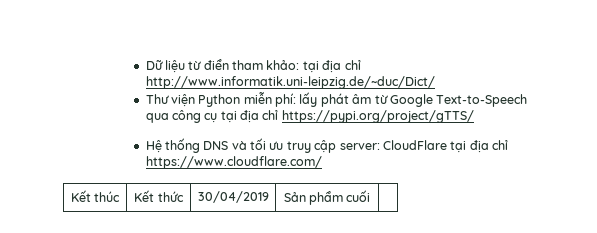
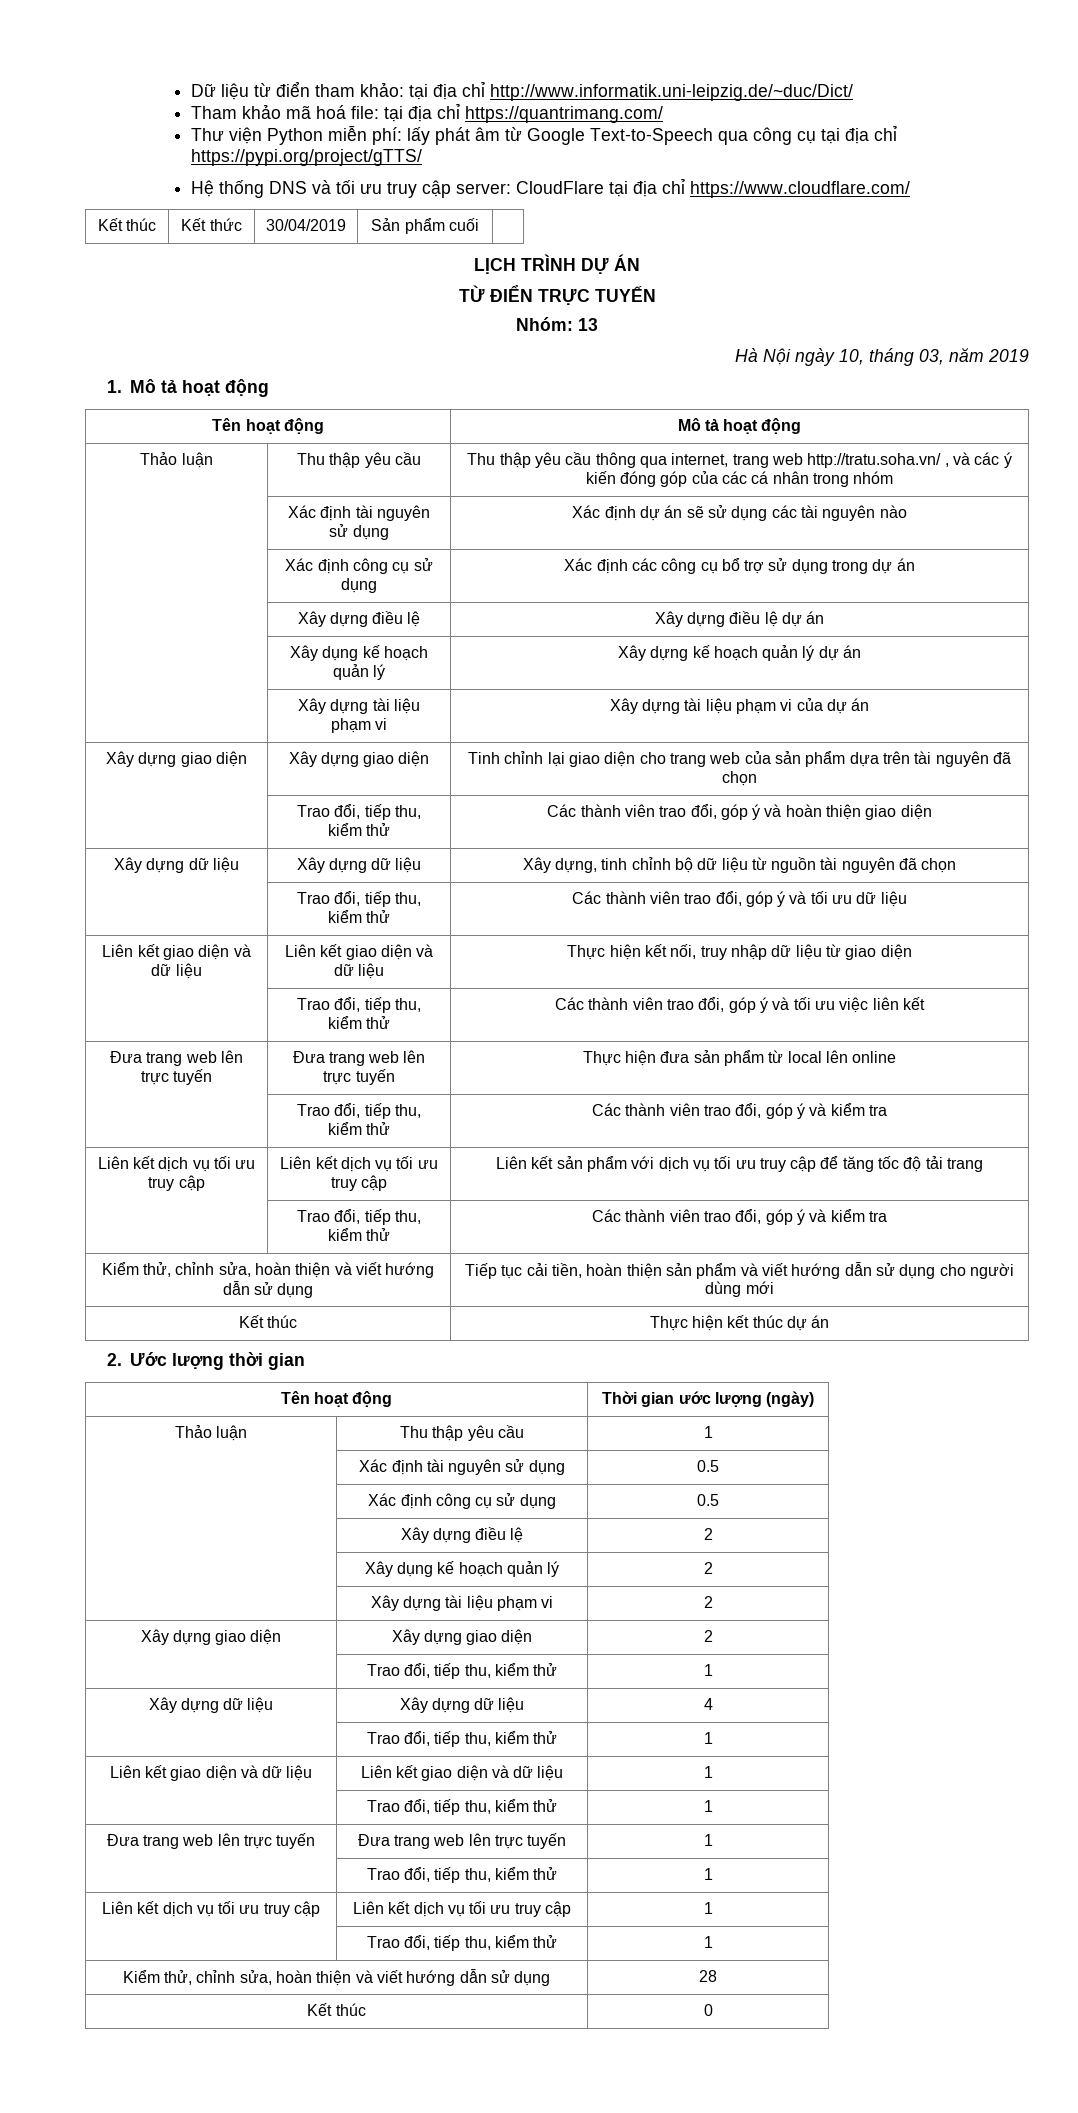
(435, 82) none -> [190,103,663,123] // Tham khảo mã hoá file: tại địa chỉ https://quantrimang.com/
(371, 196) none -> [474,254,640,274] [458,285,656,305] [516,317,598,331] [735,348,1029,366] [106,379,270,397] [212,418,324,434] [677,418,802,434] [140,452,213,468] [297,452,421,468] [467,452,1012,468] [585,471,894,487] [288,505,430,521] [329,524,389,540] [572,505,907,521] [285,558,433,574] [341,578,377,593] [564,558,915,574] [297,611,421,627] [654,611,825,627] [290,645,428,661] [332,664,386,680] [617,645,862,661] [298,698,420,714] [330,718,388,733] [609,698,870,714] [106,751,247,767] [288,751,430,767] [468,751,1011,767] [722,771,758,786] [297,804,421,820] [327,823,391,836] [547,804,932,820] [114,857,239,873] [296,857,422,873] [522,857,957,873] [297,891,421,907] [327,910,391,923] [572,891,907,907] [102,944,251,960] [151,963,202,979] [284,944,434,960] [333,963,385,979] [567,944,912,960] [297,997,421,1013] [327,1016,391,1029] [555,997,925,1013] [110,1050,243,1066] [140,1069,213,1085] [292,1050,426,1066] [323,1069,395,1085] [582,1050,897,1066] [297,1103,421,1119] [327,1122,391,1135] [592,1103,887,1119] [97,1156,256,1172] [148,1175,205,1191] [280,1156,438,1172] [330,1175,388,1191] [495,1156,984,1172] [297,1209,421,1225] [327,1228,391,1241] [592,1209,887,1225] [101,1262,435,1278] [222,1281,314,1298] [465,1262,1014,1279] [705,1281,774,1297] [238,1315,298,1328] [649,1315,830,1331] [106,1352,306,1370] [280,1391,393,1407] [601,1391,815,1407] [174,1425,248,1441] [400,1425,524,1441] [703,1426,713,1438] [359,1459,565,1475] [697,1460,720,1472] [368,1493,556,1509] [697,1494,720,1506] [400,1527,524,1543] [703,1528,713,1540] [364,1561,560,1577] [703,1562,713,1574] [370,1595,554,1611] [703,1596,713,1608] [140,1629,282,1645] [391,1629,533,1645] [703,1630,713,1642] [366,1663,558,1679] [703,1664,713,1676] [148,1697,274,1713] [399,1697,525,1713] [703,1698,713,1710] [366,1731,558,1747] [703,1732,713,1744] [109,1765,313,1781] [360,1765,564,1781] [703,1766,713,1778] [366,1799,558,1815] [703,1800,713,1812] [106,1833,316,1849] [357,1833,567,1849] [703,1834,713,1846] [366,1867,558,1883] [703,1868,713,1880] [101,1901,321,1917] [352,1901,572,1917] [703,1902,713,1914] [366,1935,558,1951] [703,1936,713,1948] [122,1969,551,1986] [699,1970,718,1982] [307,2003,366,2016] [703,2004,713,2016] // LỊCH TRÌNH DỰ ÁN // TỪ ĐIỂN TRỰC TUYẾN // Nhóm: 13 // Hà Nội ngày 10, tháng 03, năm 2019 // 1. Mô tả hoạt động // Tên hoạt động | Mô tả hoạt động // Thảo luận | Thu thập yêu cầu | Thu thập yêu cầu thông qua internet, trang web http://tratu.soha.vn/ , và các ý kiến đóng góp của các cá nhân trong nhóm // | Xác định tài nguyên sử dụng | Xác định dự án sẽ sử dụng các tài nguyên nào // | Xác định công cụ sử dụng | Xác định các công cụ bổ trợ sử dụng trong dự án // | Xây dựng điều lệ | Xây dựng điều lệ dự án // | Xây dụng kế hoạch quản lý | Xây dựng kế hoạch quản lý dự án // | Xây dựng tài liệu phạm vi | Xây dựng tài liệu phạm vi của dự án // Xây dựng giao diện | Xây dựng giao diện | Tinh chỉnh lại giao diện cho trang web của sản phẩm dựa trên tài nguyên đã chọn // | Trao đổi, tiếp thu, kiểm thử | Các thành viên trao đổi, góp ý và hoàn thiện giao diện // Xây dựng dữ liệu | Xây dựng dữ liệu | Xây dựng, tinh chỉnh bộ dữ liệu từ nguồn tài nguyên đã chọn // | Trao đổi, tiếp thu, kiểm thử | Các thành viên trao đổi, góp ý và tối ưu dữ liệu // Liên kết giao diện và dữ liệu | Liên kết giao diện và dữ liệu | Thực hiện kết nối, truy nhập dữ liệu từ giao diện // | Trao đổi, tiếp thu, kiểm thử | Các thành viên trao đổi, góp ý và tối ưu việc liên kết // Đưa trang web lên trực tuyến | Đưa trang web lên trực tuyến | Thực hiện đưa sản phẩm từ local lên online // | Trao đổi, tiếp thu, kiểm thử | Các thành viên trao đổi, góp ý và kiểm tra // Liên kết dịch vụ tối ưu truy cập | Liên kết dịch vụ tối ưu truy cập | Liên kết sản phẩm với dịch vụ tối ưu truy cập để tăng tốc độ tải trang // | Trao đổi, tiếp thu, kiểm thử | Các thành viên trao đổi, góp ý và kiểm tra // Kiểm thử, chỉnh sửa, hoàn thiện và viết hướng dẫn sử dụng | Tiếp tục cải tiền, hoàn thiện sản phẩm và viết hướng dẫn sử dụng cho người dùng mới // Kết thúc | Thực hiện kết thúc dự án // 2. Ước lượng thời gian // Tên hoạt động | Thời gian ước lượng (ngày) // Thảo luận | Thu thập yêu cầu | 1 // | Xác định tài nguyên sử dụng | 0.5 // | Xác định công cụ sử dụng | 0.5 // | Xây dựng điều lệ | 2 // | Xây dụng kế hoạch quản lý | 2 // | Xây dựng tài liệu phạm vi | 2 // Xây dựng giao diện | Xây dựng giao diện | 2 // | Trao đổi, tiếp thu, kiểm thử | 1 // Xây dựng dữ liệu | Xây dựng dữ liệu | 4 // | Trao đổi, tiếp thu, kiểm thử | 1 // Liên kết giao diện và dữ liệu | Liên kết giao diện và dữ liệu | 1 // | Trao đổi, tiếp thu, kiểm thử | 1 // Đưa trang web lên trực tuyến | Đưa trang web lên trực tuyến | 1 // | Trao đổi, tiếp thu, kiểm thử | 1 // Liên kết dịch vụ tối ưu truy cập | Liên kết dịch vụ tối ưu truy cập | 1 // | Trao đổi, tiếp thu, kiểm thử | 1 // Kiểm thử, chỉnh sửa, hoàn thiện và viết hướng dẫn sử dụng | 28 // Kết thúc | 0

